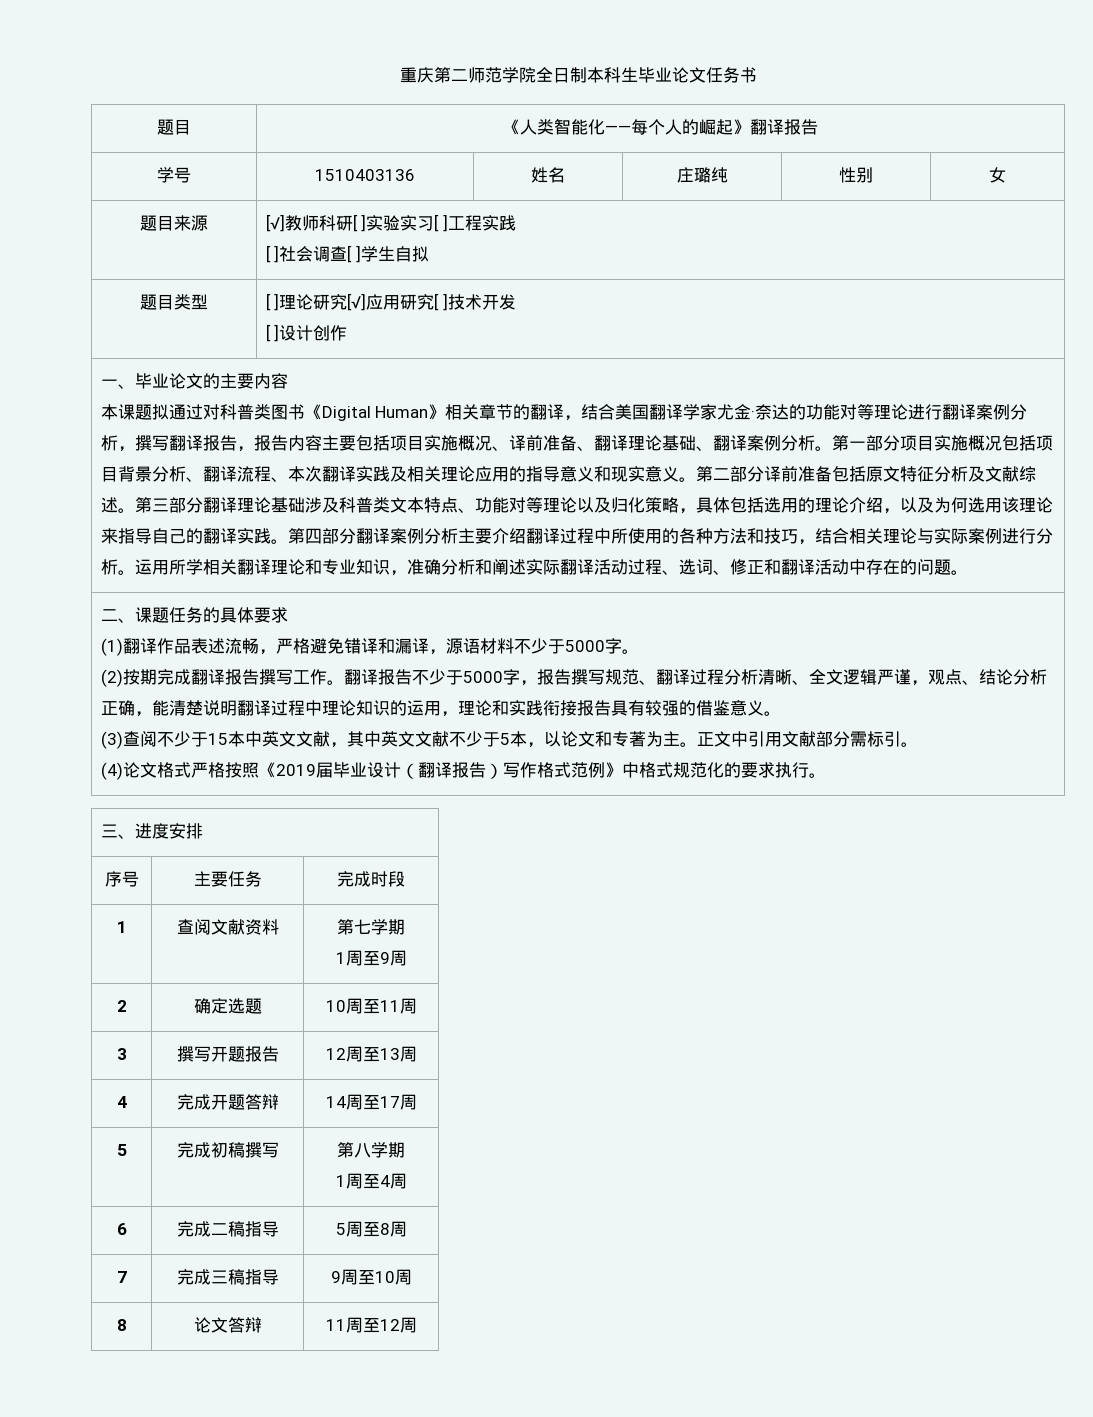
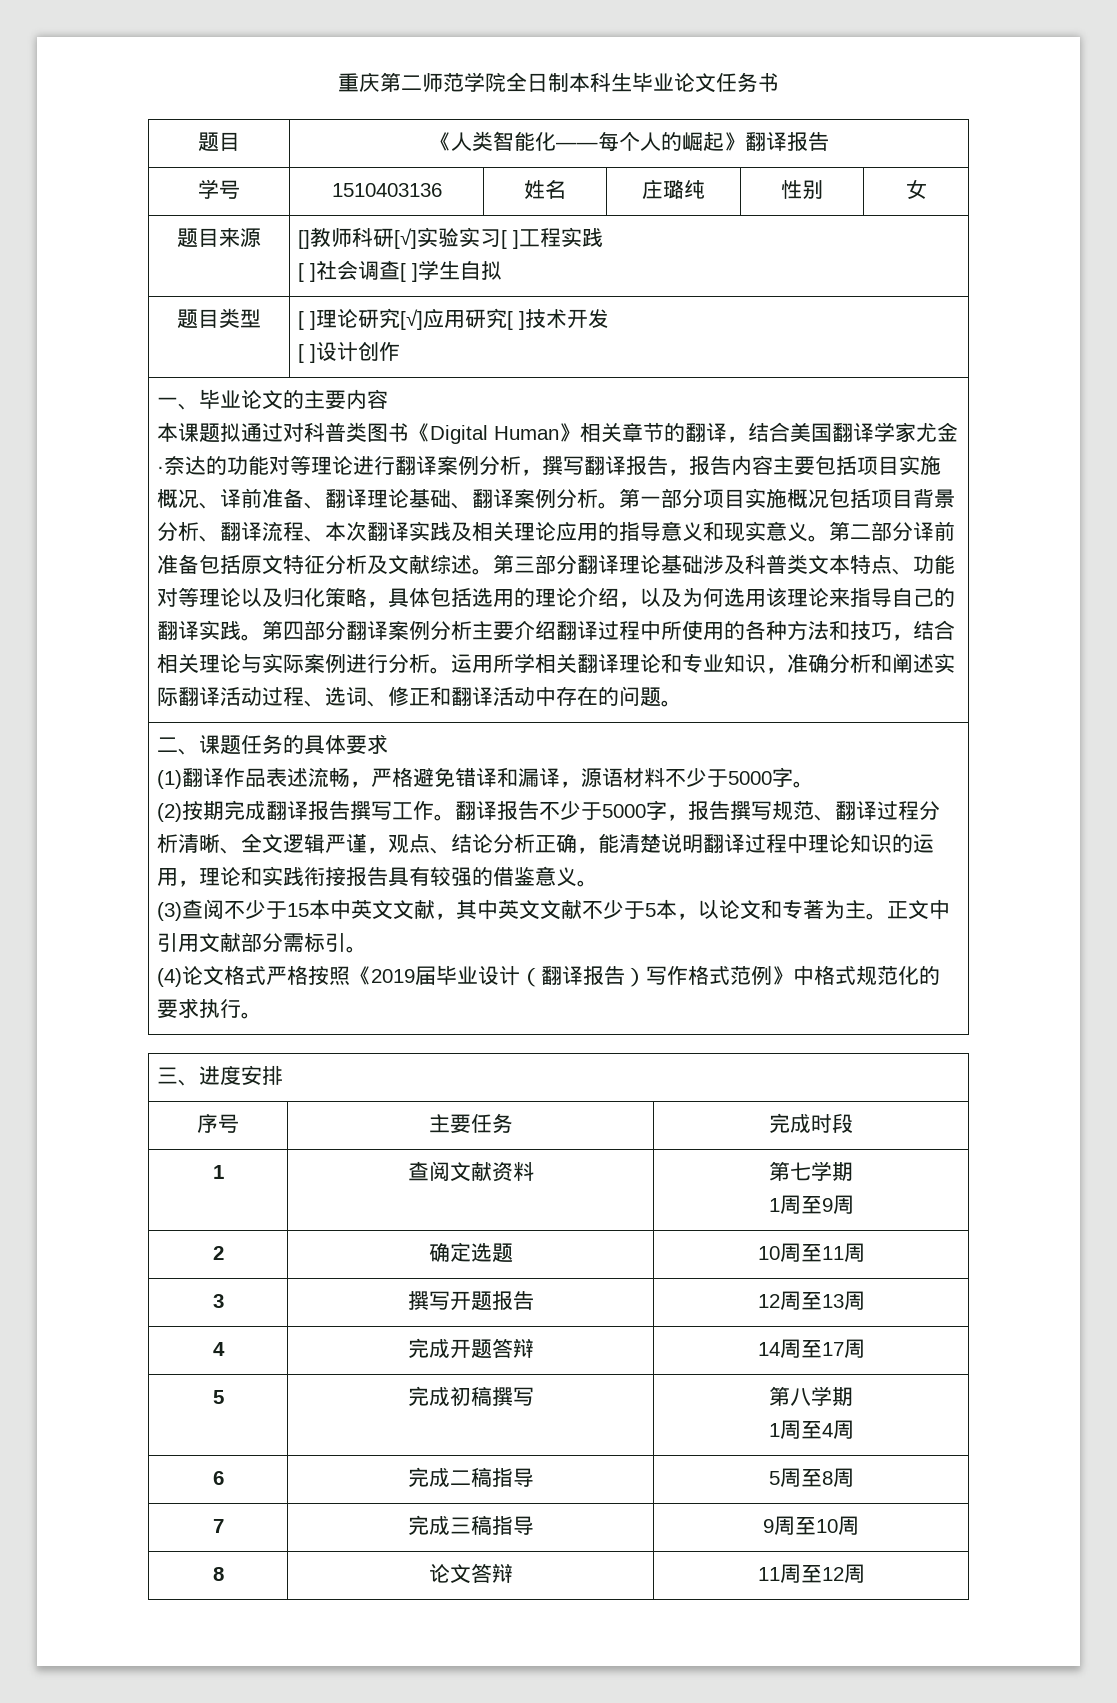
[265,214,285,232] [√] -> [298,230,311,249] []
[352,214,367,232] [ ] -> [394,228,418,249] [√]

